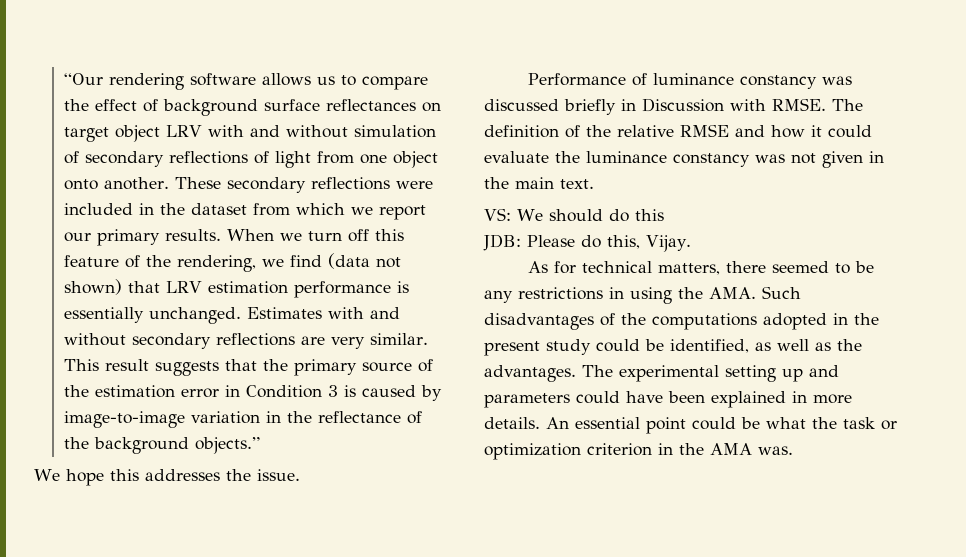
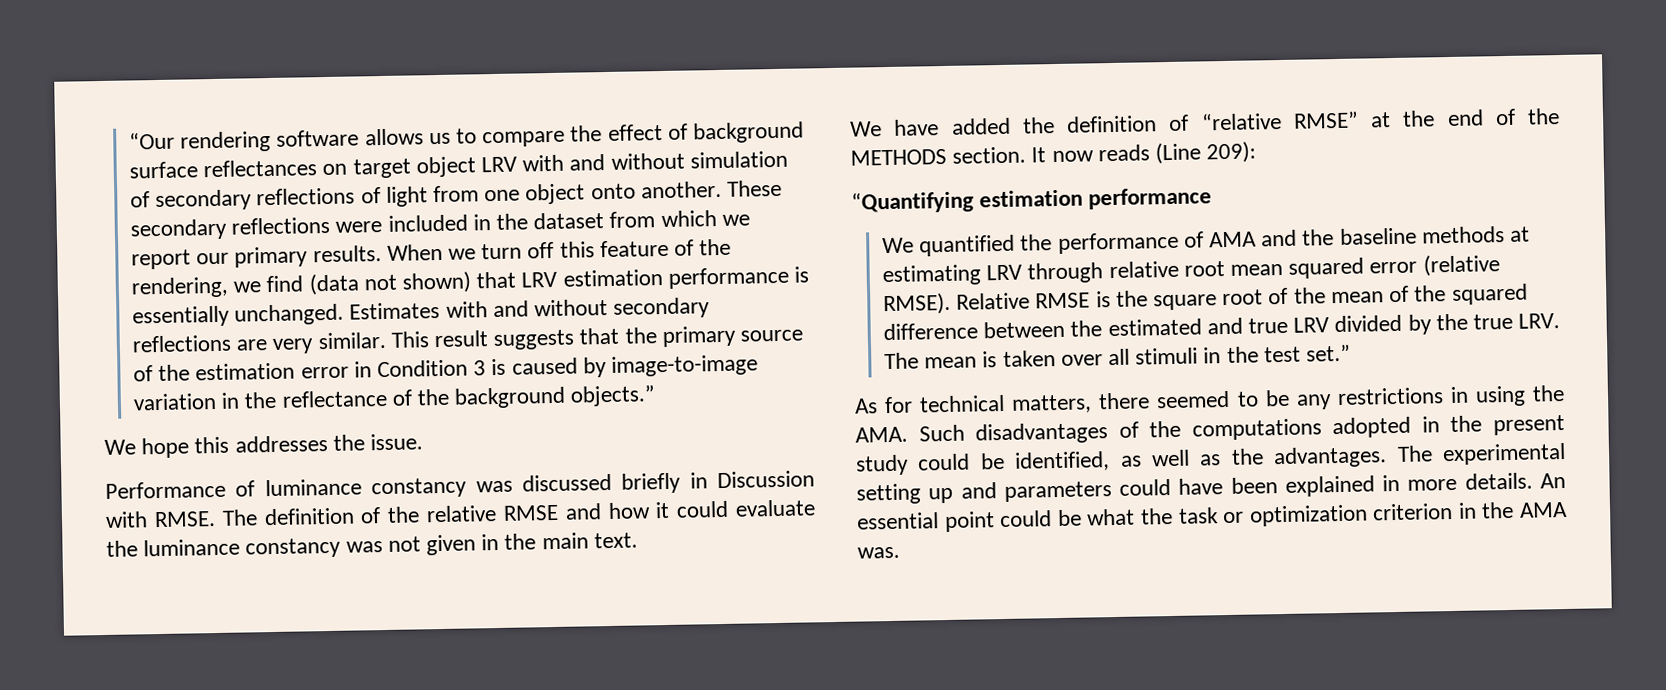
[484,208,664,222] [483,234,691,252] VS: We should do this // JDB: Please do this, Vijay. -> [850,108,1560,137] [850,141,1257,166] [851,187,1213,214] [882,226,1531,257] [882,254,1500,287] [883,283,1528,316] [883,313,1561,341] [884,344,1352,370] We have added the definition of “relative RMSE” at the end of the METHODS section. It now reads (Line 209): // “Quantifying estimation performance // We quantified the performance of AMA and the baseline methods at estimating LRV through relative root mean squared error (relative RMSE). Relative RMSE is the square root of the mean of the squared difference between the estimated and true LRV divided by the true LRV. The mean is taken over all stimuli in the test set.”

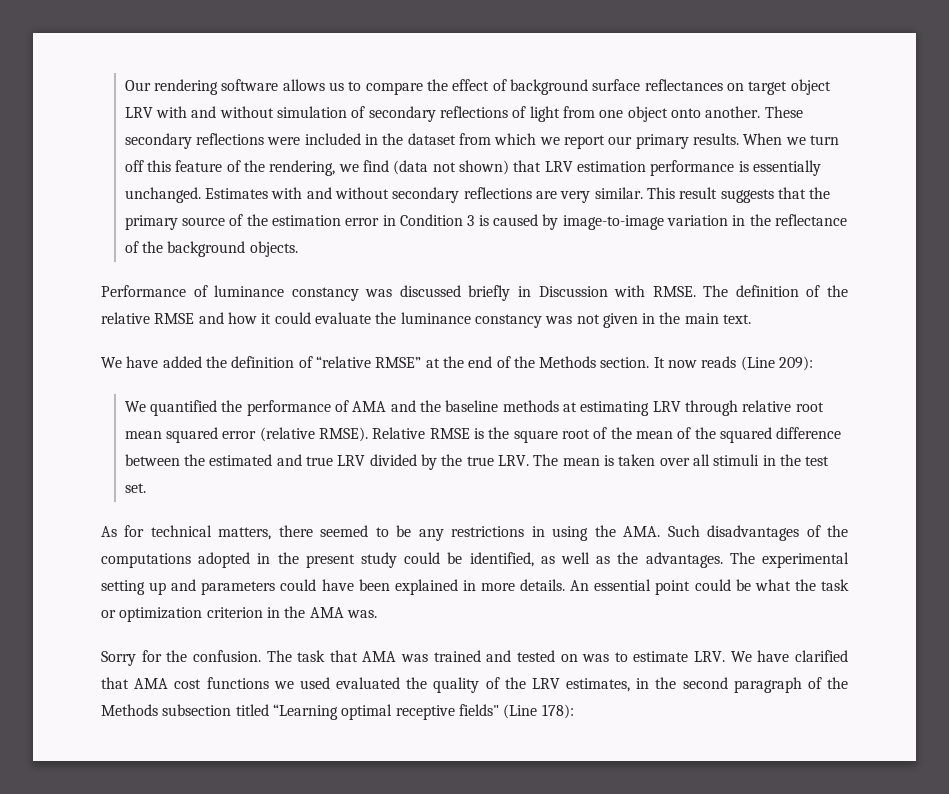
[129,131,176,150] “Our -> [124,80,151,91] Our
[570,385,657,407] [104,433,424,459] objects.” // We hope this addresses the issue. -> [249,241,298,257] objects.
[850,148,947,166] METHODS -> [539,356,597,368] Methods
[851,187,1213,214] // “Quantifying estimation performance -> (814, 363) none
[1306,344,1352,362] set.” -> [124,483,146,493] set.
(900, 552) none -> [101,650,849,666] [101,677,848,693] [101,704,574,720] // Sorry for the confusion. The task that AMA was trained and tested on was to estimate LRV. We have clarified that AMA cost functions we used evaluated the quality of the LRV estimates, in the second paragraph of the Methods subsection titled “Learning optimal receptive fields" (Line 178):

